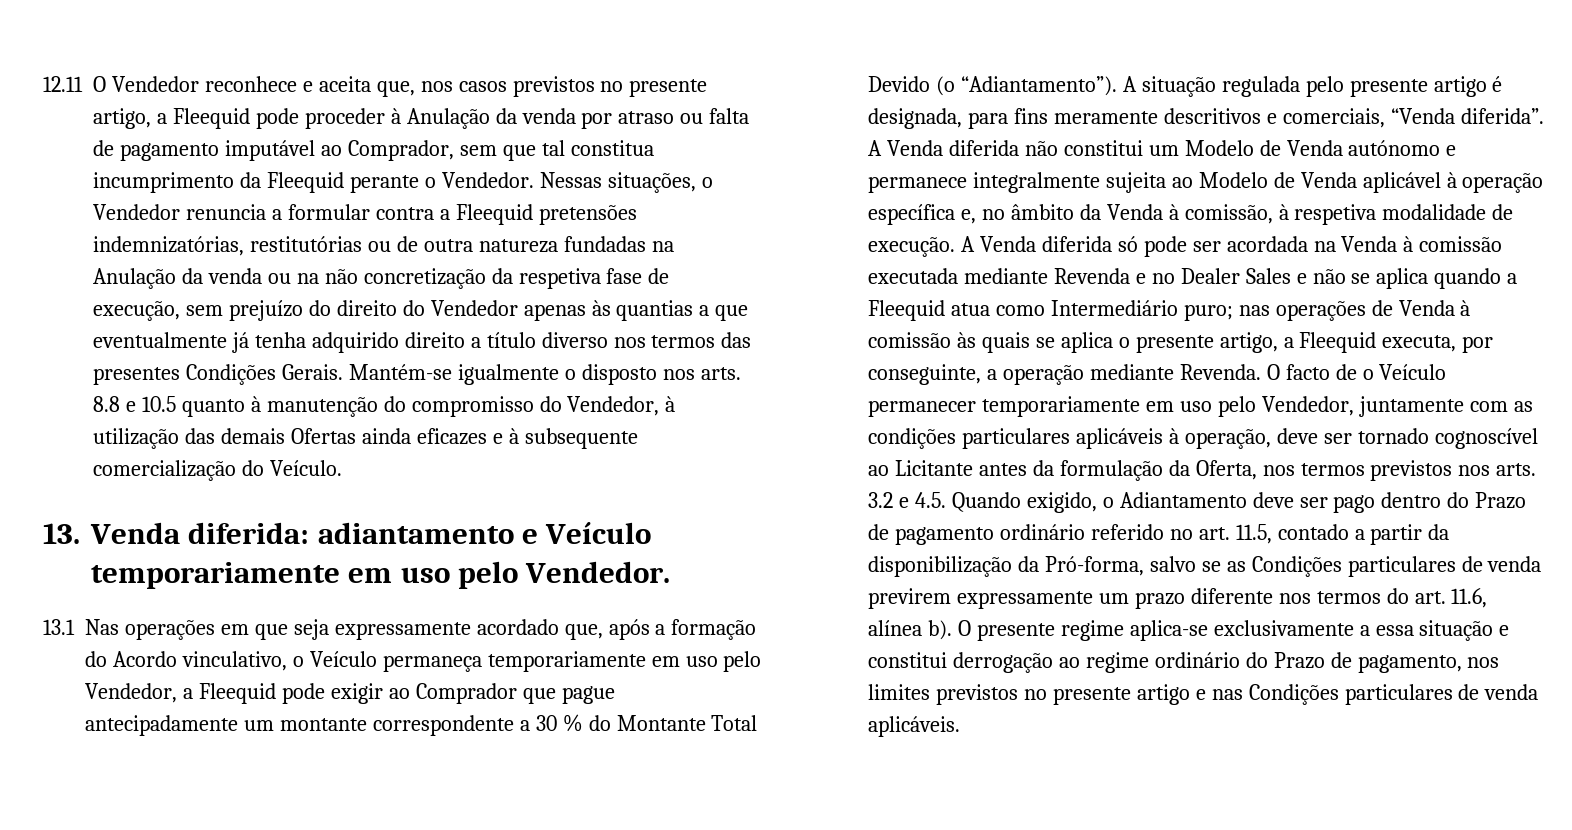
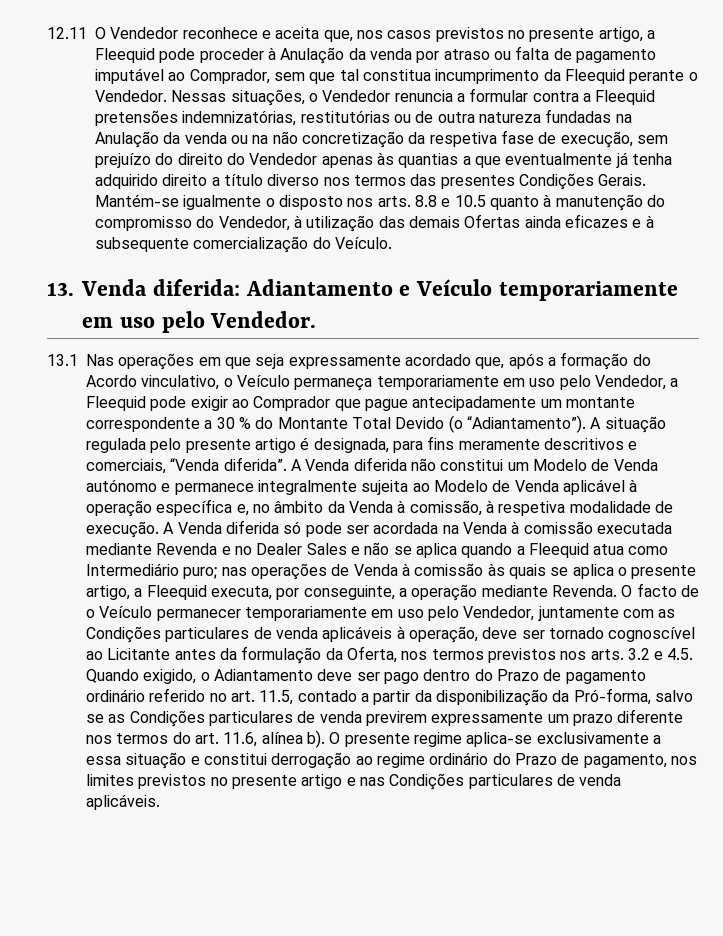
[317,522,514,544] adiantamento -> [245,279,393,296] Adiantamento
[868,428,1070,449] condições particulares -> [86,626,318,643] Condições particulares de venda

